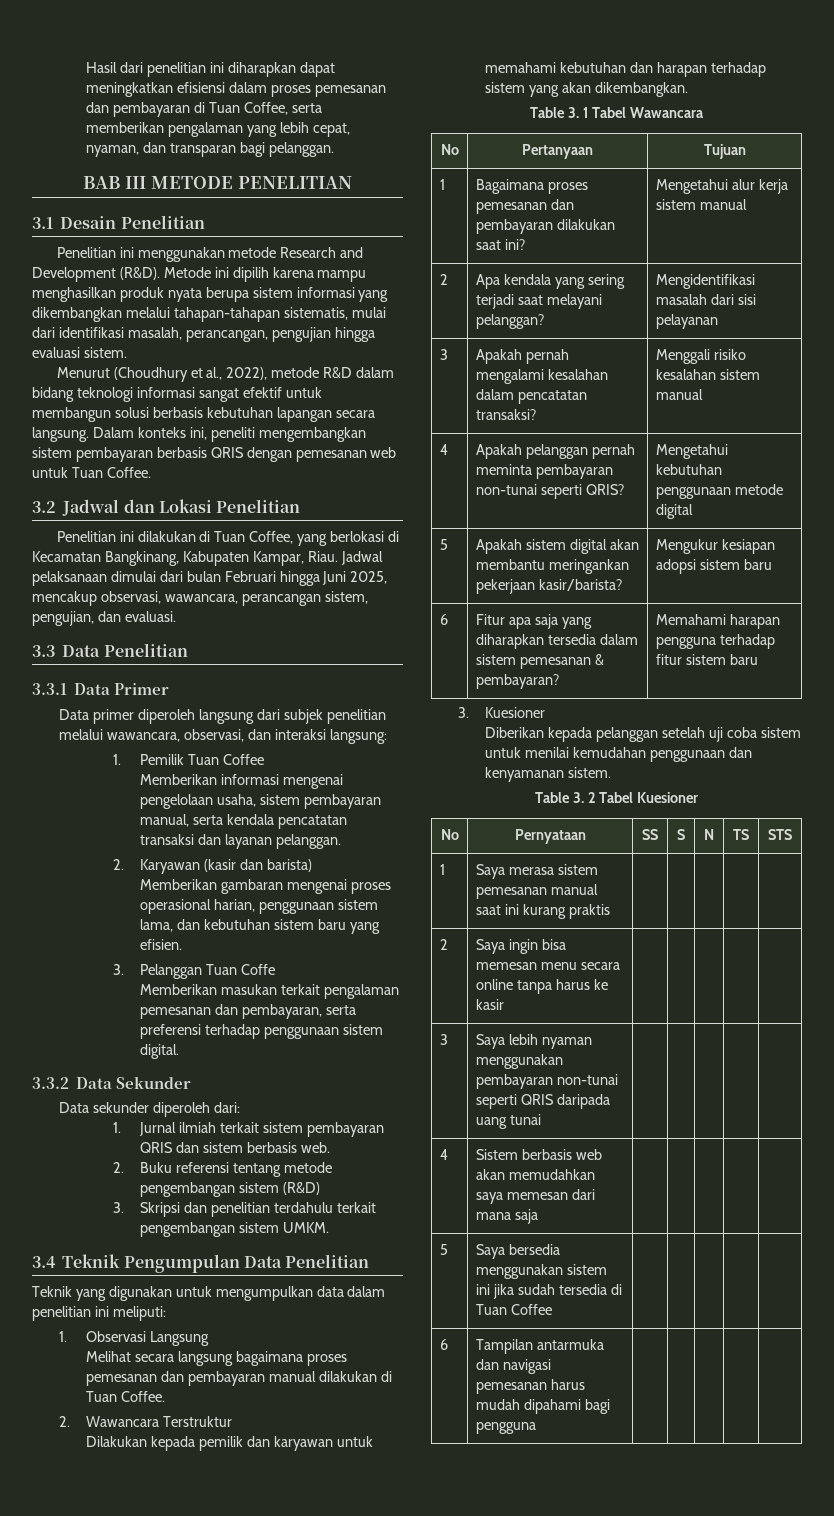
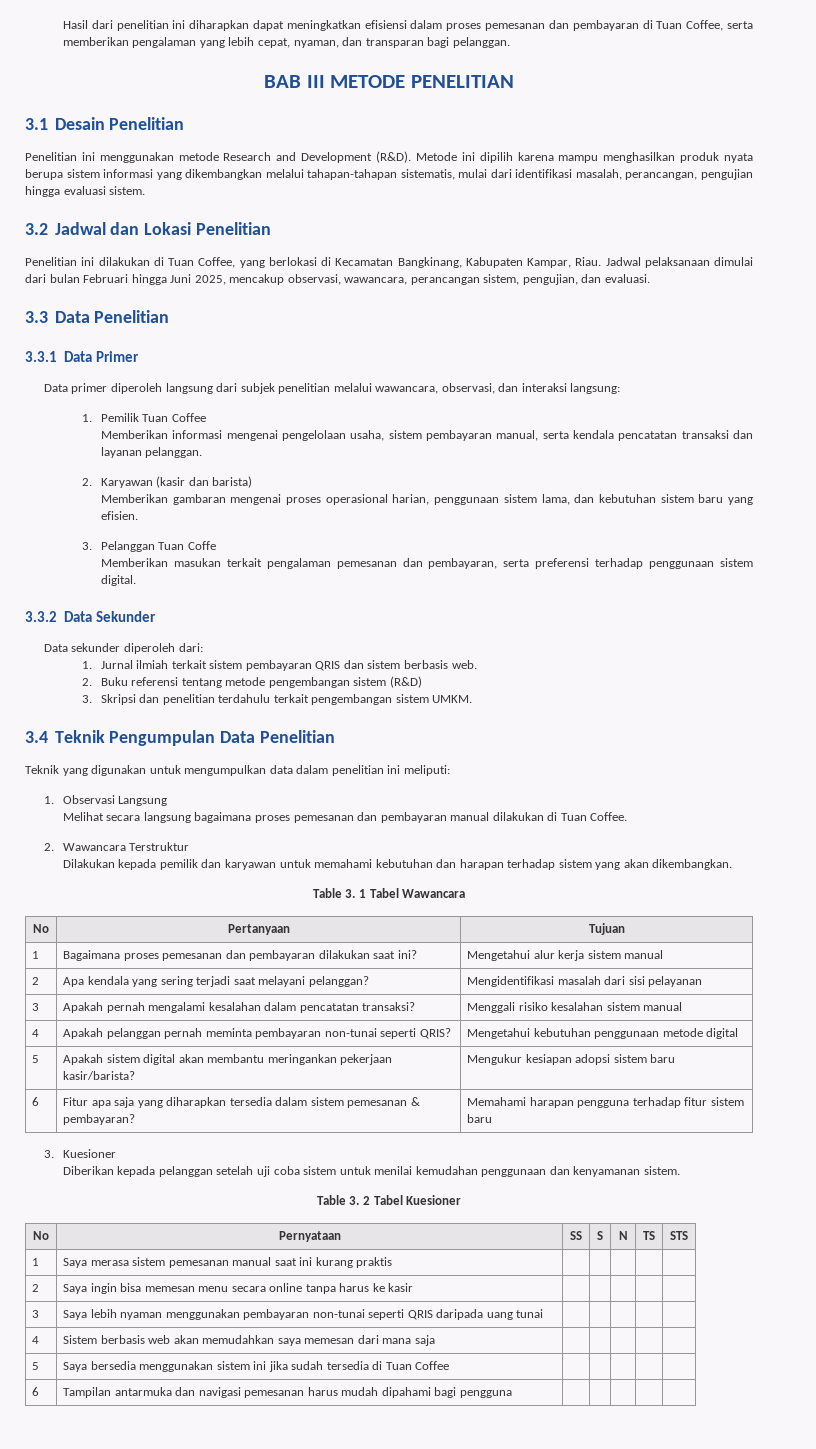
[56,367,395,382] [32,387,322,402] [32,407,375,422] [32,427,366,442] [32,447,397,462] [32,467,151,478] // Menurut (Choudhury et al., 2022), metode R&D dalam bidang teknologi informasi sangat efektif untuk membangun solusi berbasis kebutuhan lapangan secara langsung. Dalam konteks ini, peneliti mengembangkan sistem pembayaran berbasis QRIS dengan pemesanan web untuk Tuan Coffee. -> (146, 190) none

